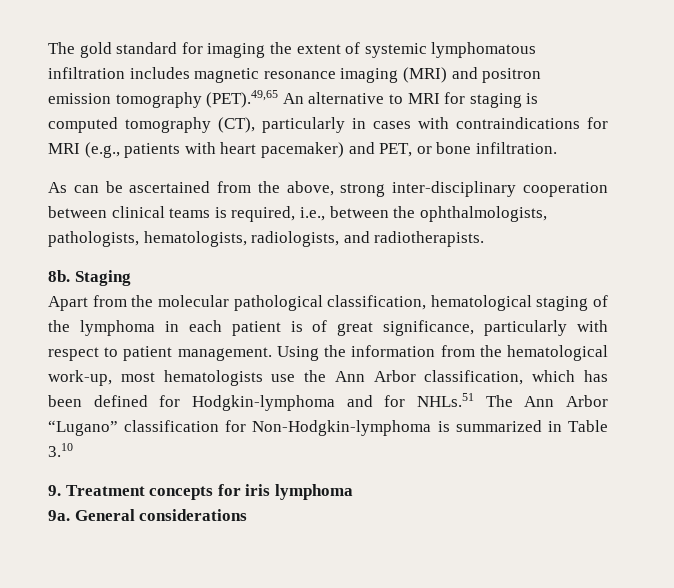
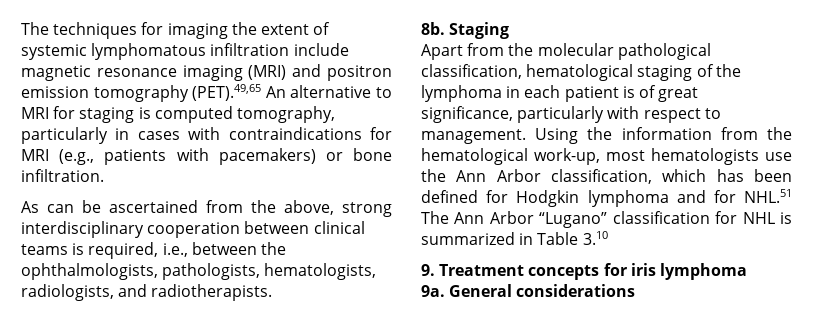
[48,42,178,58] The gold standard -> [21,22,138,39] The techniques
[129,67,190,79] includes -> [293,43,349,56] include
[125,117,255,133] tomography (CT), -> [236,106,335,123] tomography,
[220,142,413,158] heart pacemaker) and PET, -> [218,148,316,165] pacemakers)
[392,181,517,197] inter-disciplinary -> [21,221,144,238] interdisciplinary
[123,346,173,361] patient -> (721, 113) none
[191,395,335,411] Hodgkin-lymphoma -> [516,190,669,207] Hodgkin lymphoma
[417,393,475,407] NHLs.51 -> [744,189,792,203] NHL.51
[252,420,432,436] Non-Hodgkin-lymphoma -> [742,212,775,224] NHL

